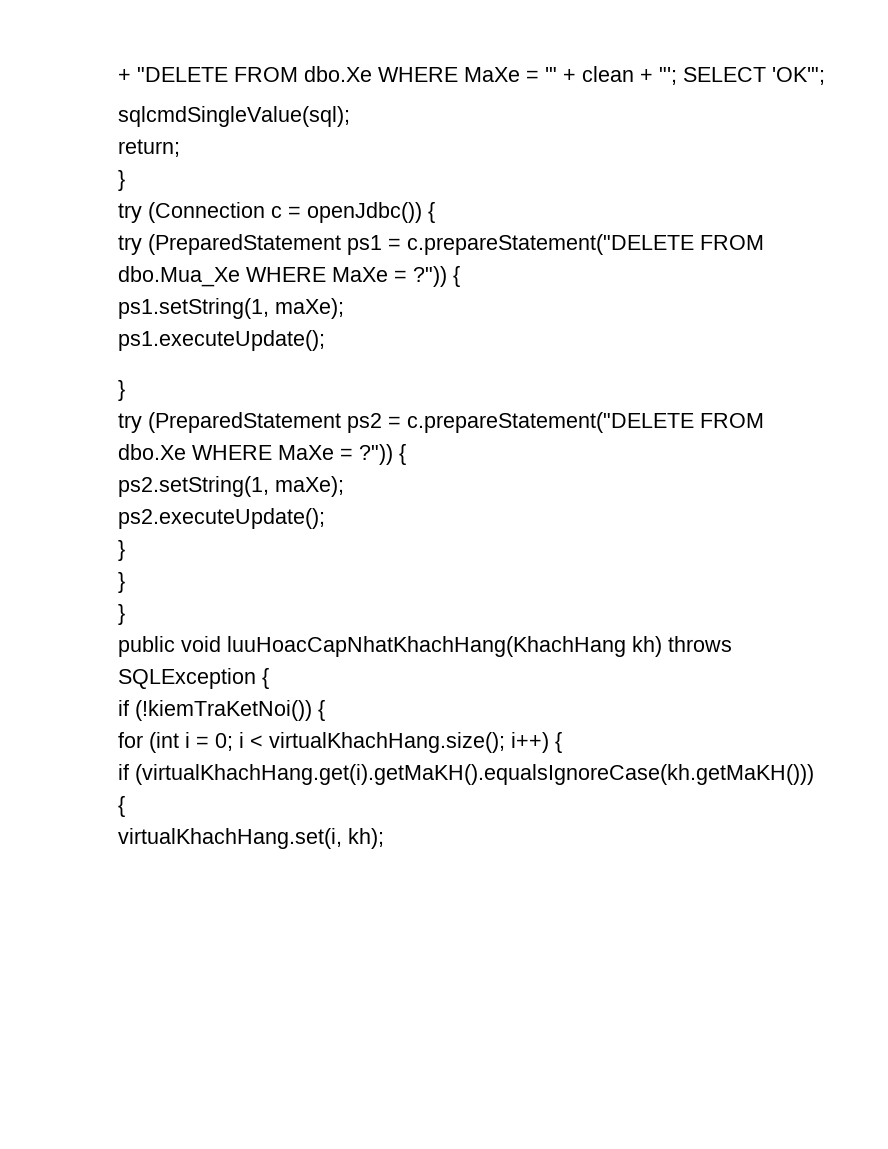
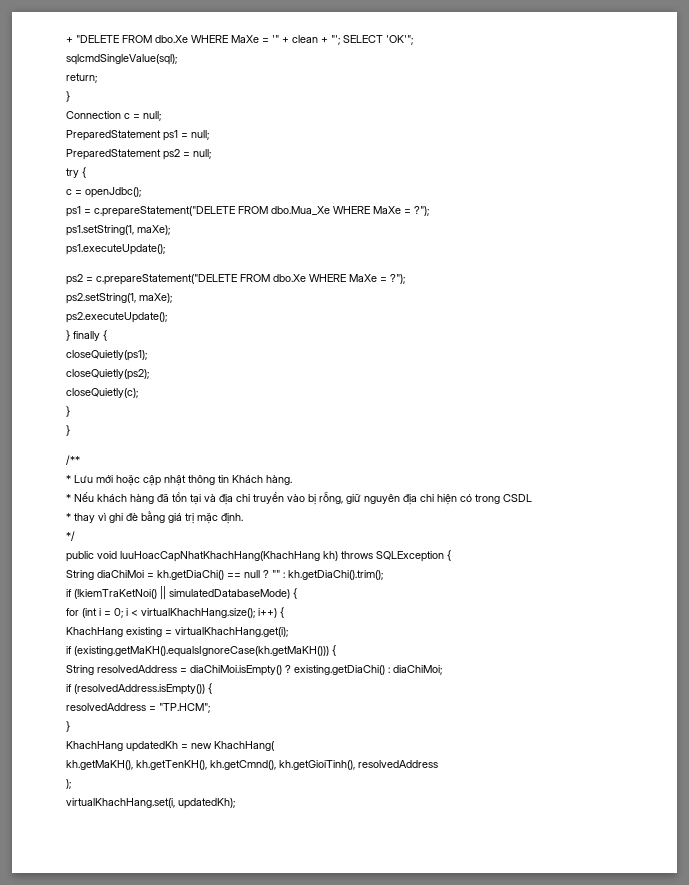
[118,202,435,223] [118,234,341,255] try (Connection c = openJdbc()) { // try (PreparedStatement -> [66,111,161,121] [66,130,209,141] [66,149,211,160] [66,167,86,178] [66,187,141,198] Connection c = null; // PreparedStatement ps1 = null; // PreparedStatement ps2 = null; // try { // c = openJdbc(); //
[413,266,460,287] ?")) { -> [414,206,429,216] ?");
[118,380,125,401] [118,412,341,433] } // try (PreparedStatement -> (165, 249) none
[359,444,406,465] ?")) { -> [390,274,405,284] ?");
[118,572,125,593] [118,604,125,625] // } // } -> [73,330,107,341] [66,350,147,361] [66,369,149,380] [66,388,138,398] [66,406,70,417] [66,425,70,436] [66,455,80,465] [66,475,292,486] [66,491,532,505] [66,511,243,524] [66,531,75,541] finally { // closeQuietly(ps1); // closeQuietly(ps2); // closeQuietly(c); // } // } // /** // * Lưu mới hoặc cập nhật thông tin Khách hàng. // * Nếu khách hàng đã tồn tại và địa chỉ truyền vào bị rỗng, giữ nguyên địa chỉ hiện có trong CSDL // * thay vì ghi đè bằng giá trị mặc định. // */
[118,700,312,721] if (!kiemTraKetNoi()) -> [66,570,383,580] [66,586,290,600] String diaChiMoi = kh.getDiaChi() == null ? "" : kh.getDiaChi().trim(); // if (!kiemTraKetNoi() || simulatedDatabaseMode)
[118,764,814,785] [118,796,125,817] // if (virtualKhachHang.get(i).getMaKH().equalsIgnoreCase(kh.getMaKH())) { -> [66,627,288,637] [66,645,336,657] [66,665,442,676] [66,683,212,695] [66,703,210,713] [66,721,70,732] [66,741,274,752] [66,760,438,770] [66,779,71,789] // KhachHang existing = virtualKhachHang.get(i); // if (existing.getMaKH().equalsIgnoreCase(kh.getMaKH())) { // String resolvedAddress = diaChiMoi.isEmpty() ? existing.getDiaChi() : diaChiMoi; // if (resolvedAddress.isEmpty()) { // resolvedAddress = "TP.HCM"; // } // KhachHang updatedKh = new KhachHang( // kh.getMaKH(), kh.getTenKH(), kh.getCmnd(), kh.getGioiTinh(), resolvedAddress // );
[348,828,384,849] kh); -> [178,798,235,809] updatedKh);

